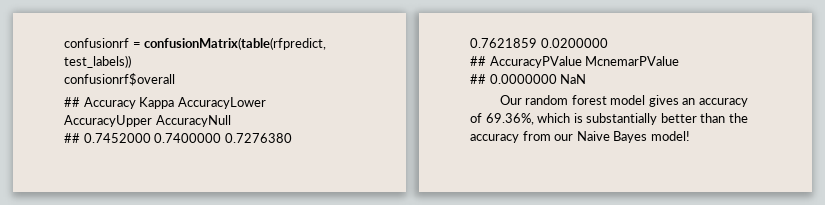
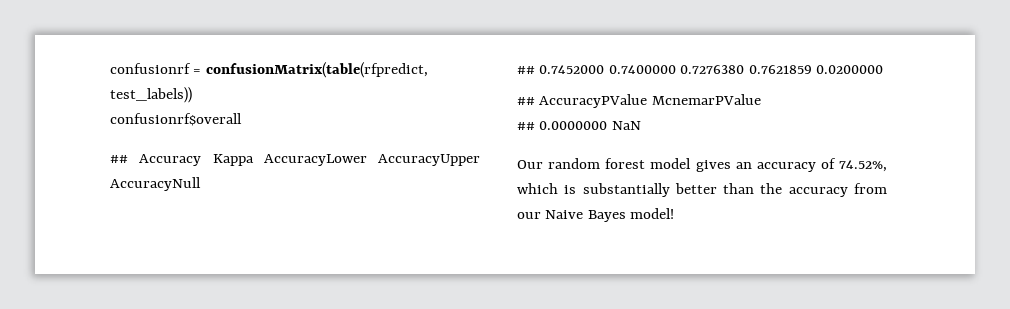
[485,113,534,125] 69.36%, -> [839,160,887,172] 74.52%,

